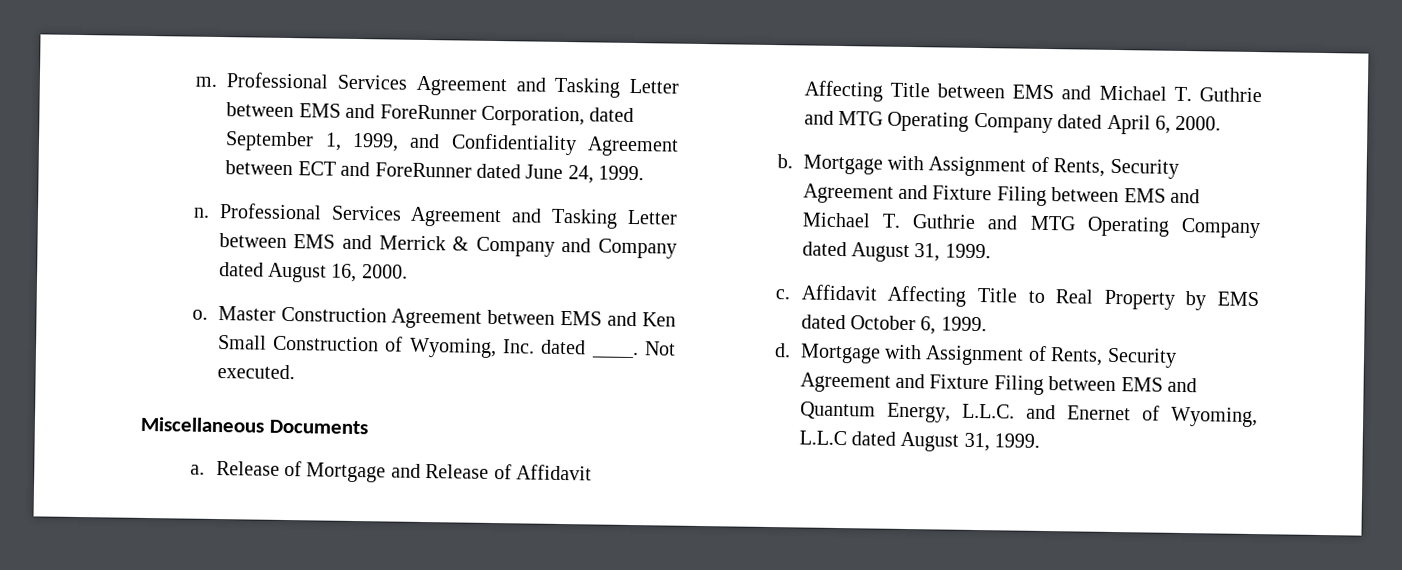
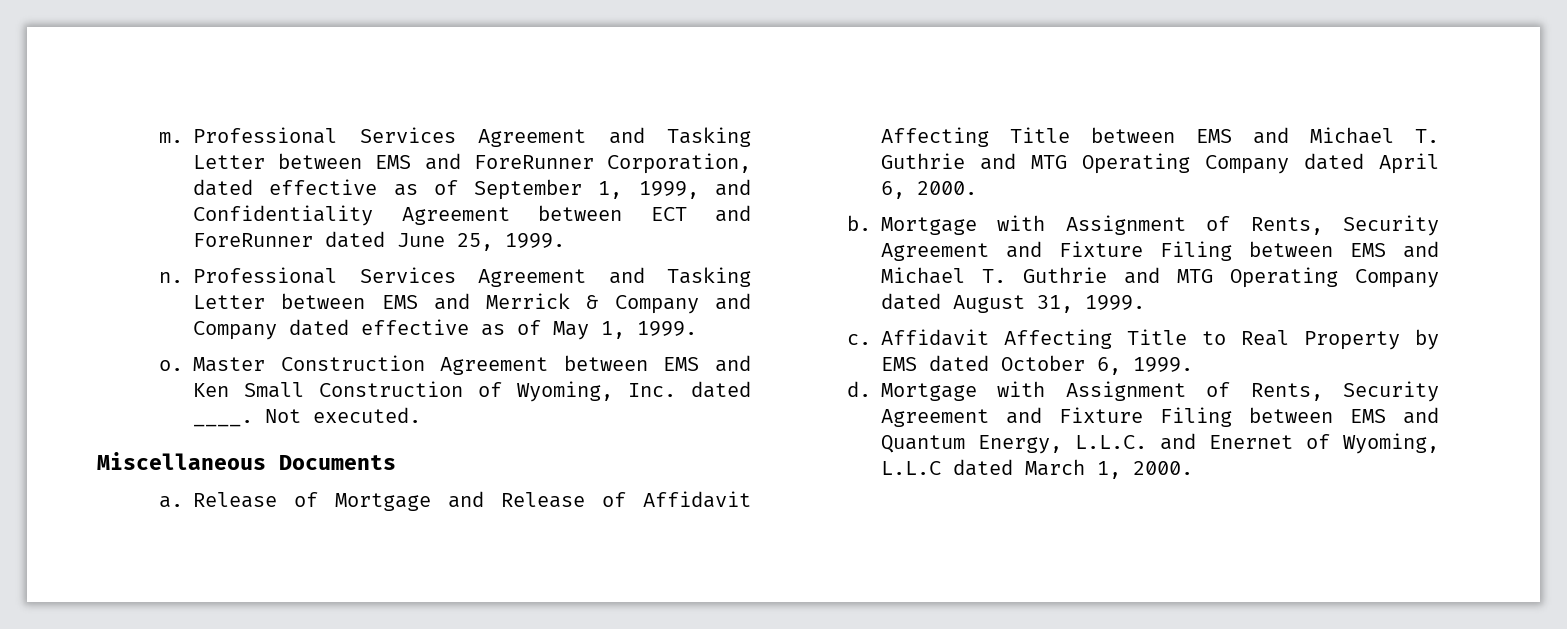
(635, 115) none -> [269,179,458,196] effective as of
[567,165,594,184] 24, -> [457,233,494,251] 25,
[268,262,408,283] August 16, 2000. -> [361,319,698,340] effective as of May 1, 1999.
[900,431,1041,452] August 31, 1999. -> [1025,459,1194,479] March 1, 2000.

